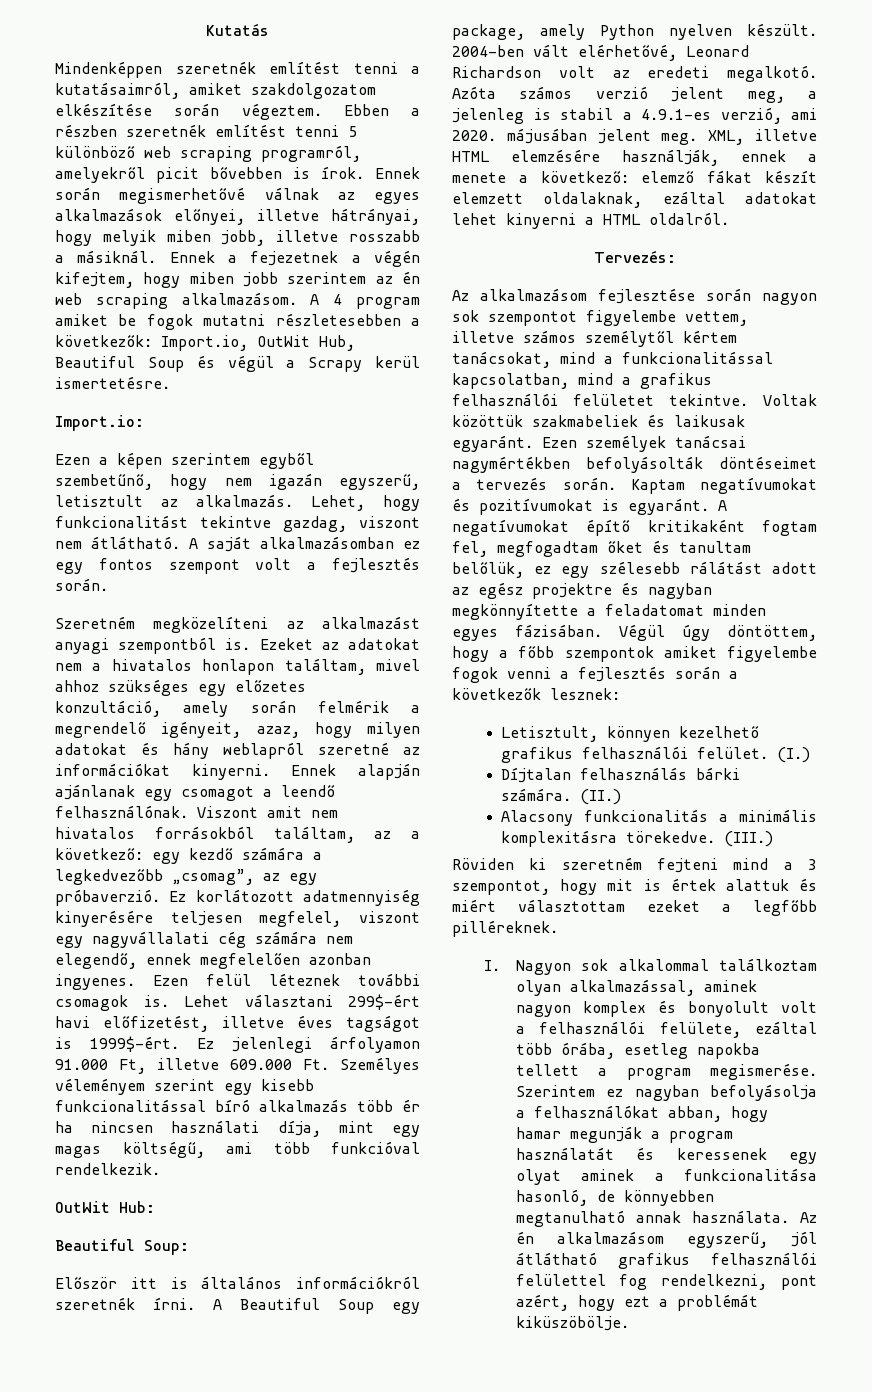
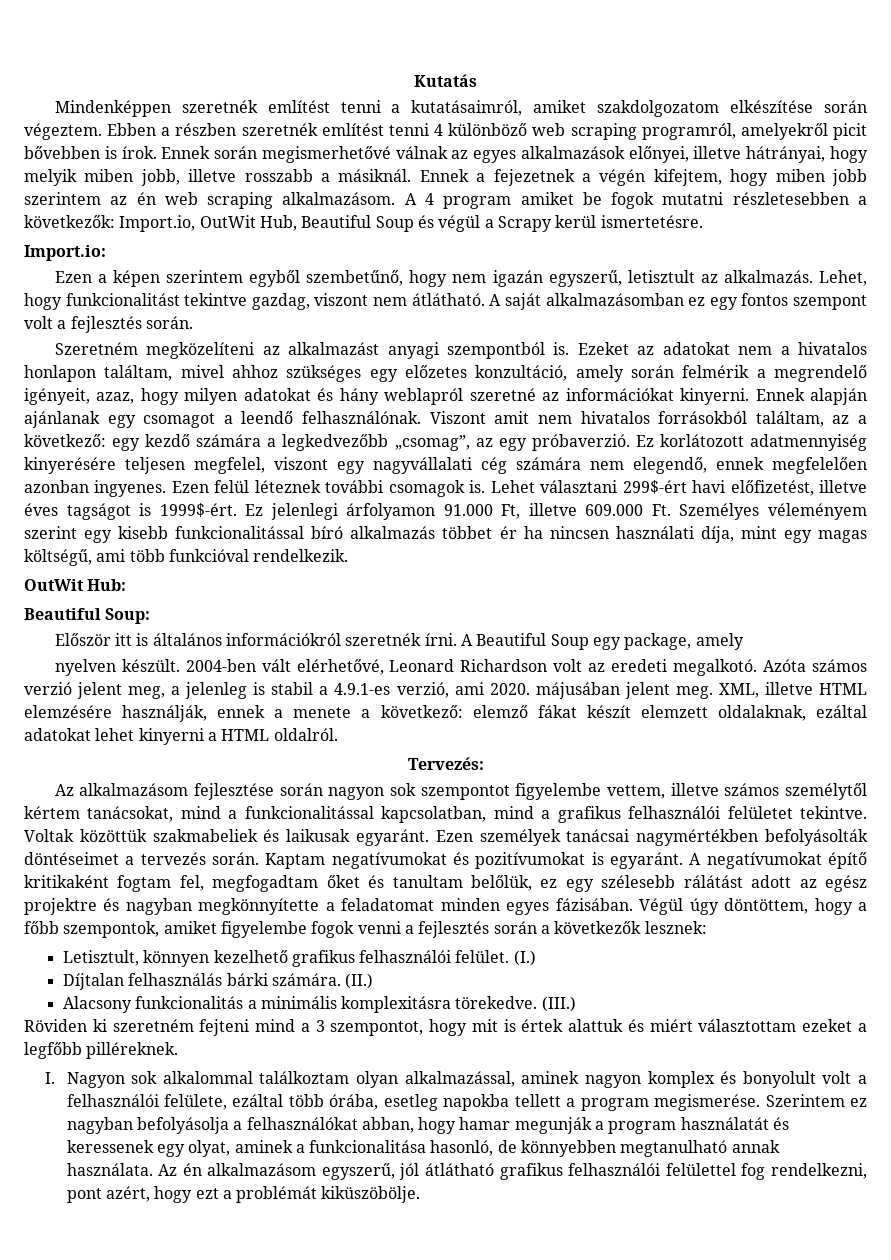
[348,126,357,137] 5 -> [434,124,444,136] 4
[357,1100,393,1112] több -> [442,526,493,539] többet
[600,24,654,40] Python -> (744, 641) //
[564,646,654,662] szempontok -> [63,921,160,938] szempontok,
[515,1169,561,1185] olyat -> [188,1140,231,1157] olyat,

